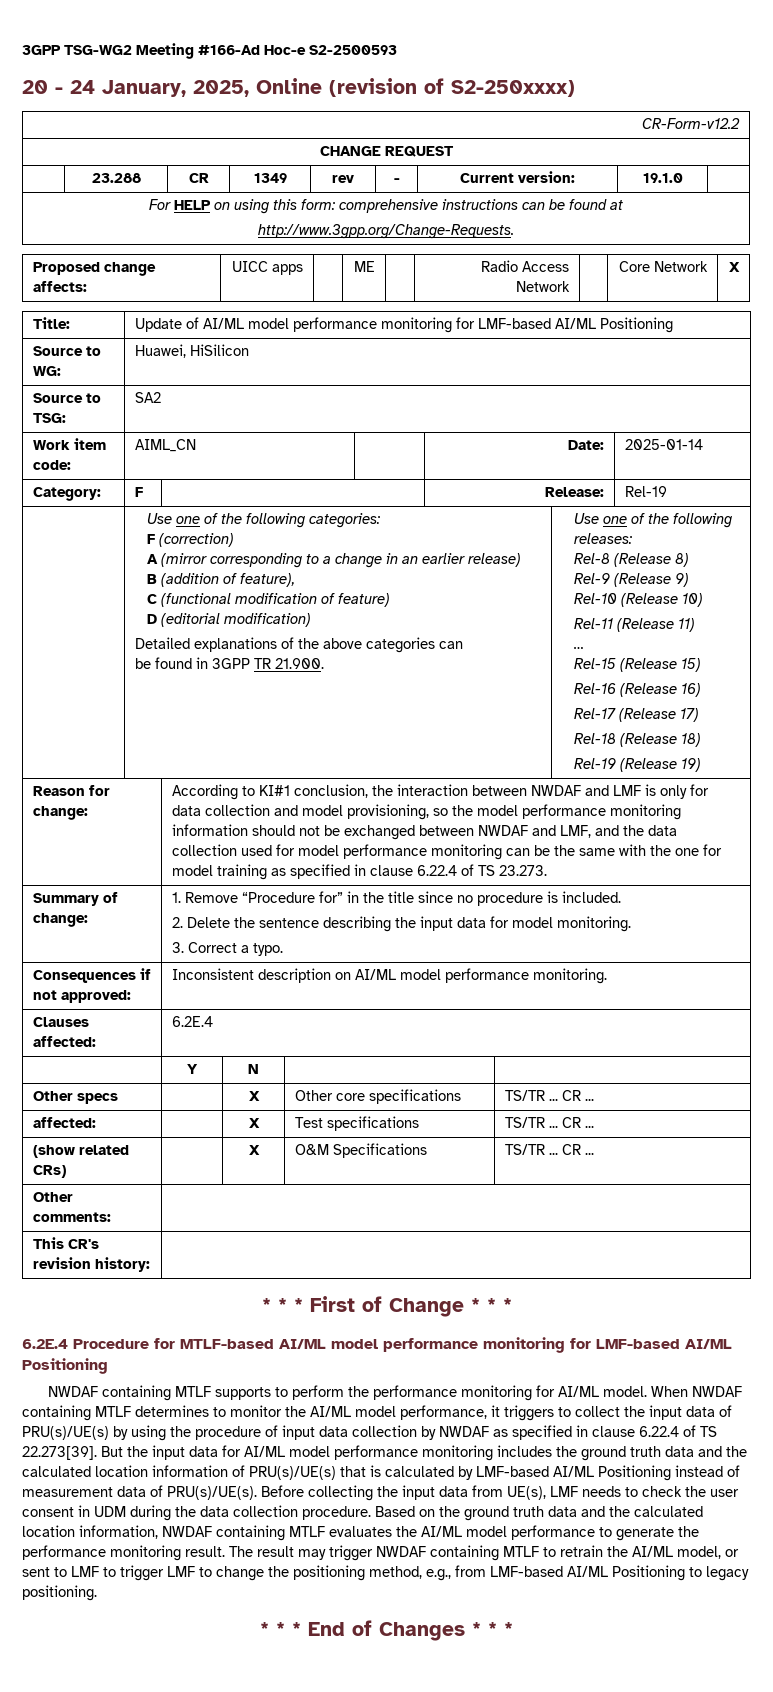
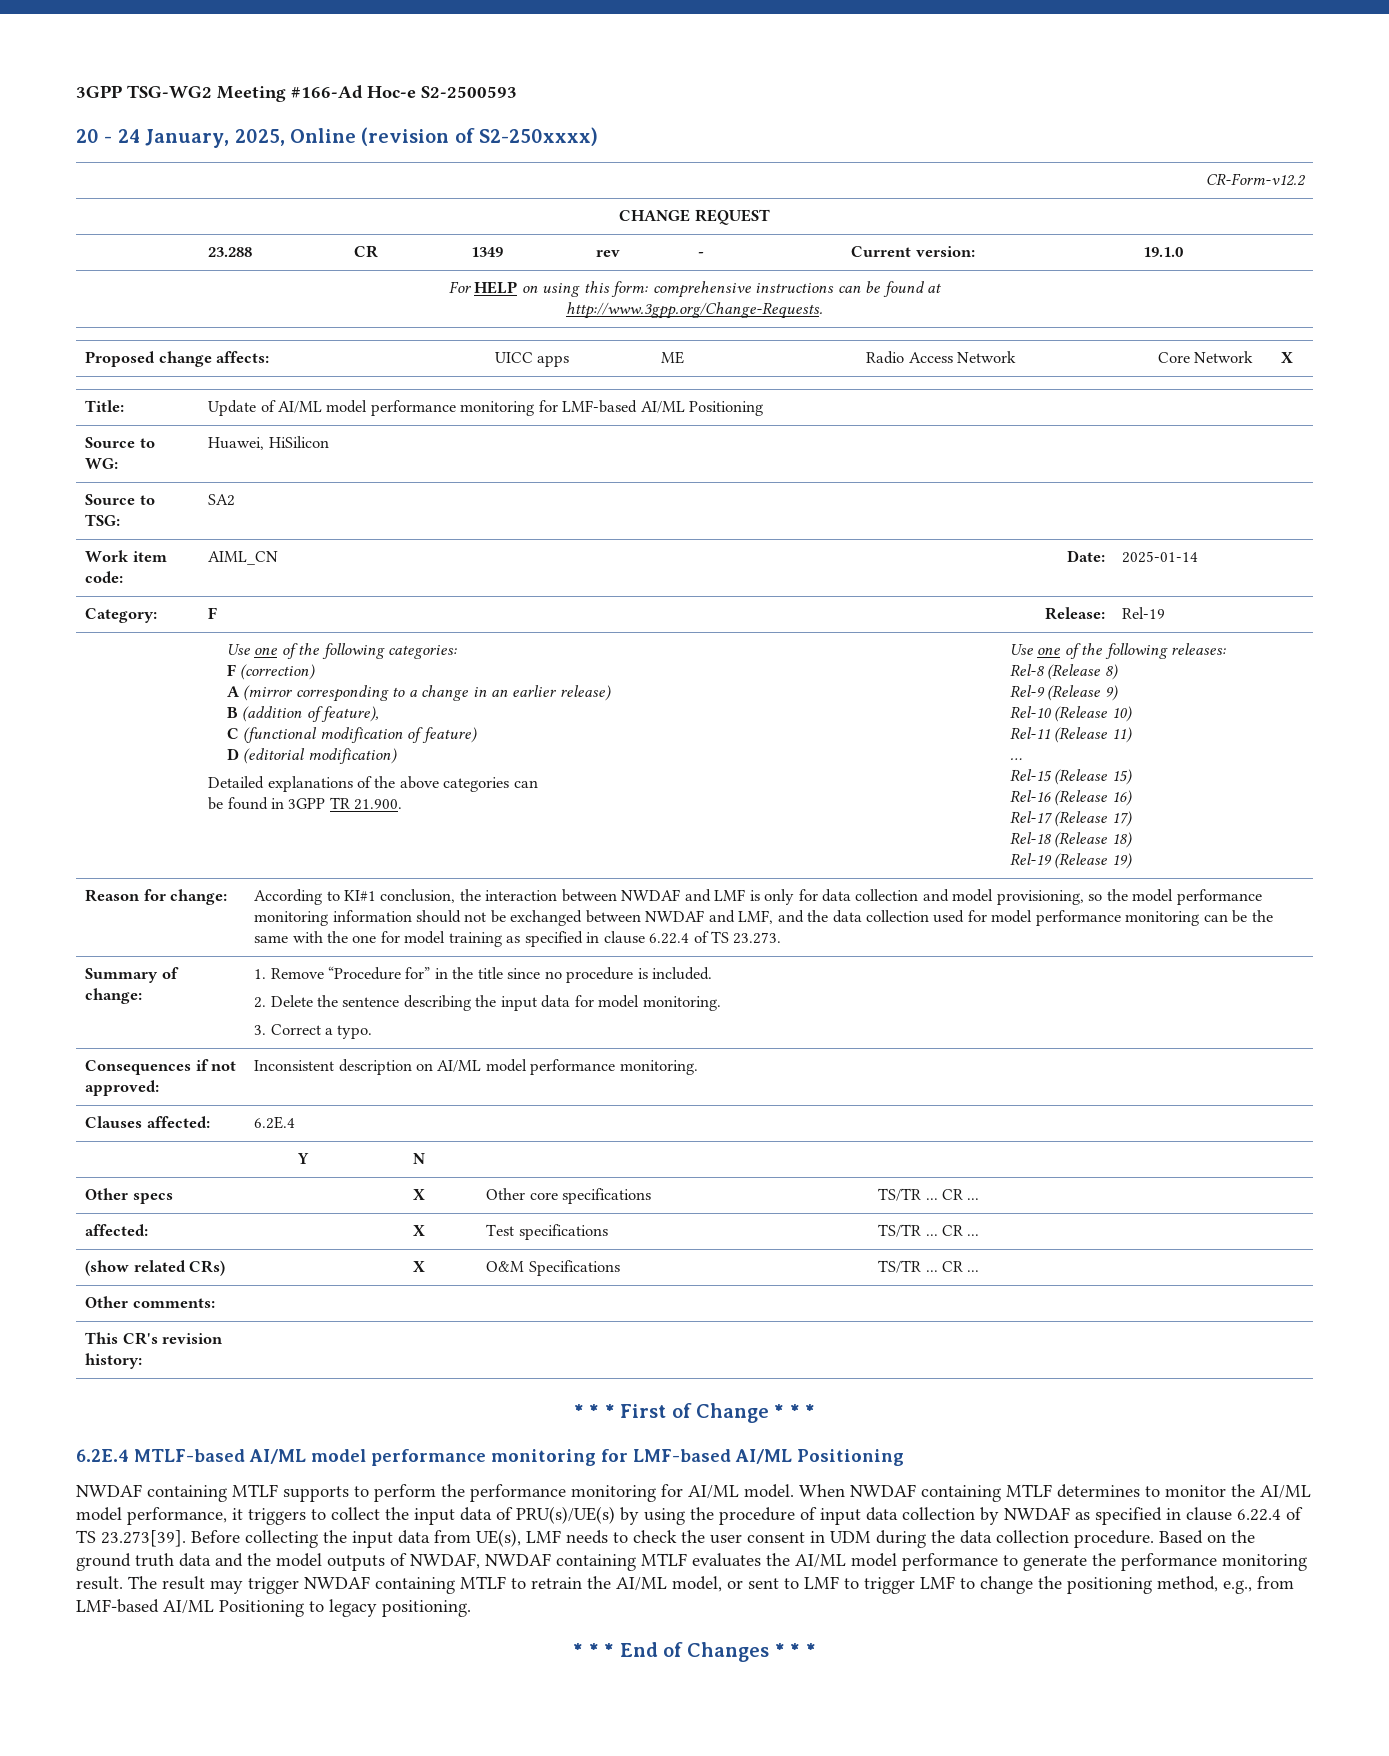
[73,1338,175,1349] Procedure for -> (129, 1455) none
[22,1445,747,1461] [22,1465,740,1481] [22,1485,257,1500] 22.273[39]. But the input data for AI/ML model performance monitoring includes the ground truth data and the calculated location information of PRU(s)/UE(s) that is calculated by LMF-based AI/ML Positioning instead of measurement data of PRU(s)/UE(s). -> [101,1530,186,1547] 23.273[39].
[634,1506,703,1517] [22,1525,158,1539] calculated location information, -> [276,1553,480,1571] model outputs of NWDAF,

